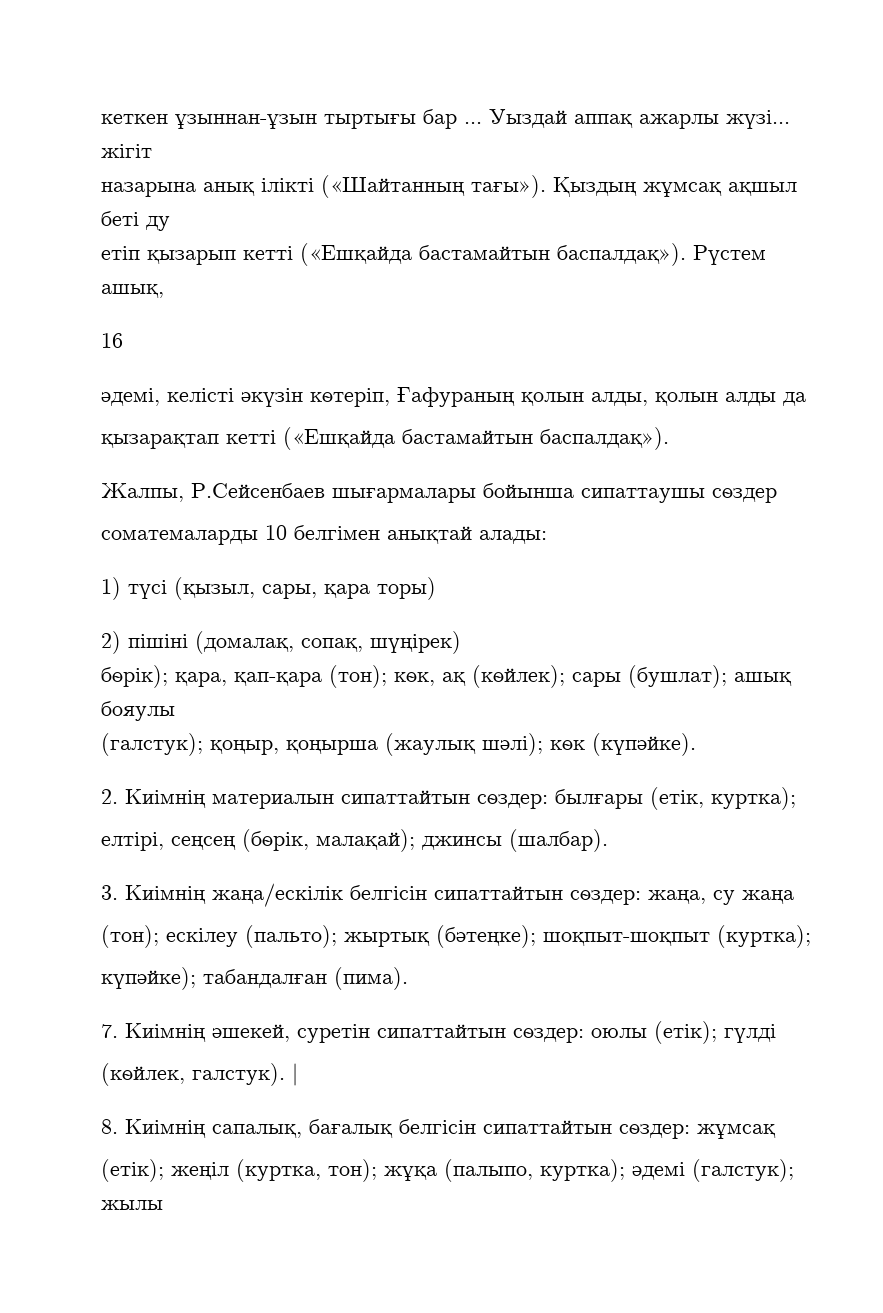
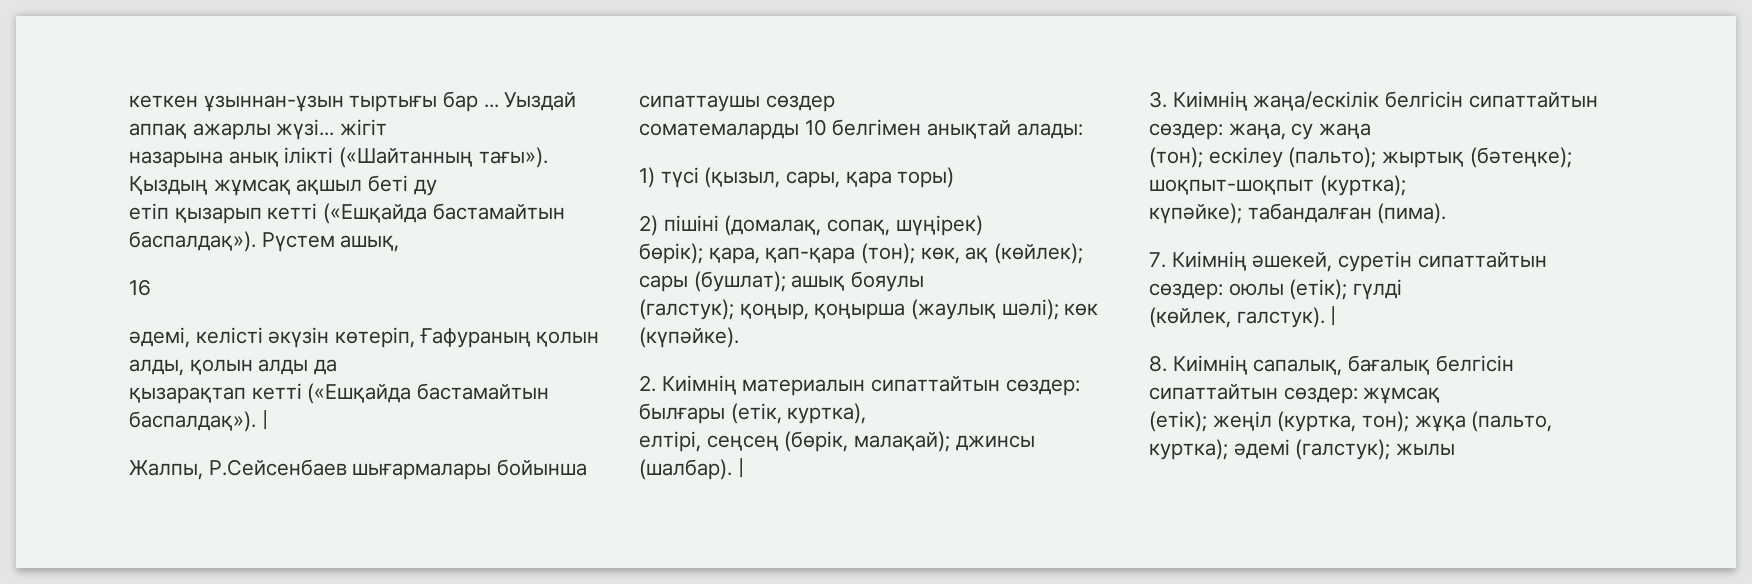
(669, 438) none -> [261,410,268,430] |
[711,787,796,810] куртка); -> [787,403,867,424] куртка),
(608, 840) none -> [737,458,744,478] |
[444,1159,533,1182] (палыпо, -> [1471,411,1553,432] (пальто,

